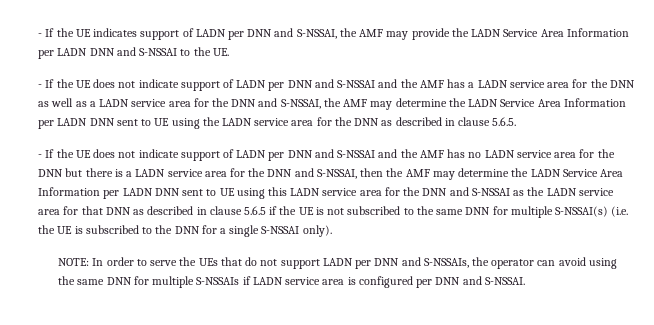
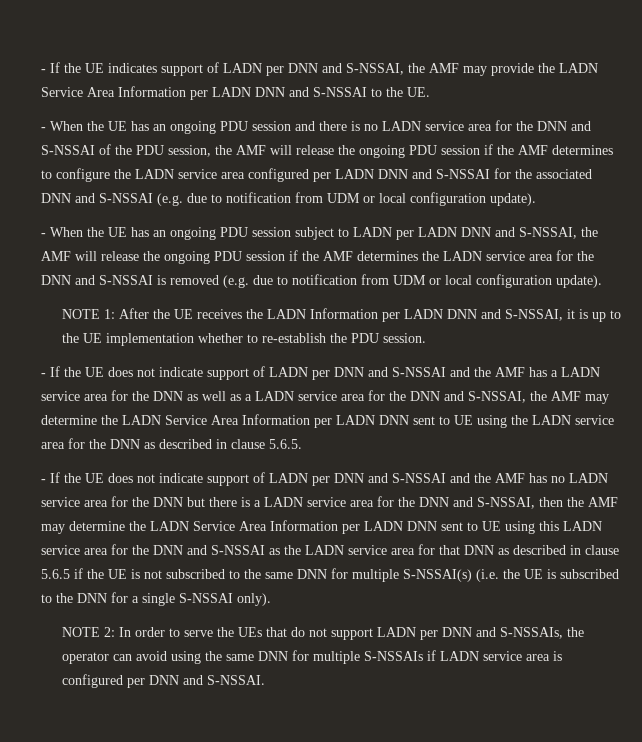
(229, 52) none -> [41,120,592,134] [41,144,614,158] [41,168,593,182] [41,192,537,206] [41,227,599,240] [41,250,595,264] [41,274,603,288] [62,308,622,322] [62,333,427,346] // - When the UE has an ongoing PDU session and there is no LADN service area for the DNN and S-NSSAI of the PDU session, the AMF will release the ongoing PDU session if the AMF determines to configure the LADN service area configured per LADN DNN and S-NSSAI for the associated DNN and S-NSSAI (e.g. due to notification from UDM or local configuration update). // - When the UE has an ongoing PDU session subject to LADN per LADN DNN and S-NSSAI, the AMF will release the ongoing PDU session if the AMF determines the LADN service area for the DNN and S-NSSAI is removed (e.g. due to notification from UDM or local configuration update). // NOTE 1: After the UE receives the LADN Information per LADN DNN and S-NSSAI, it is up to the UE implementation whether to re-establish the PDU session.
[58,258,90,266] NOTE: -> [62,627,116,637] NOTE 2:

